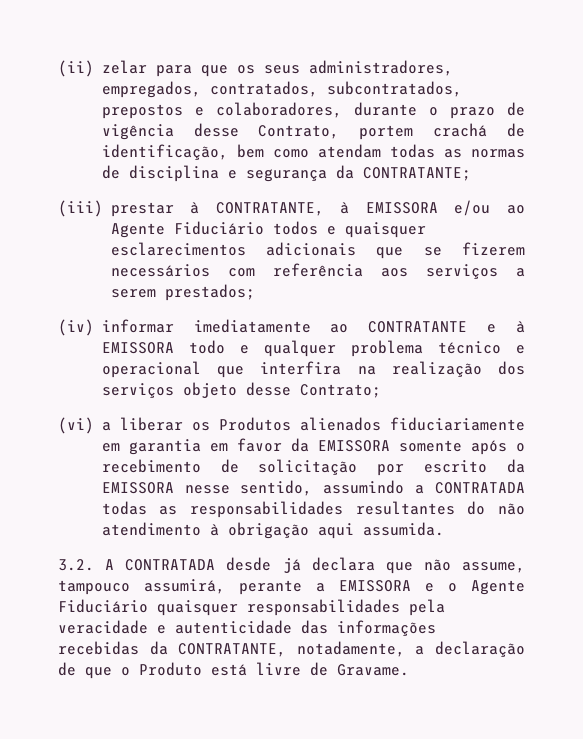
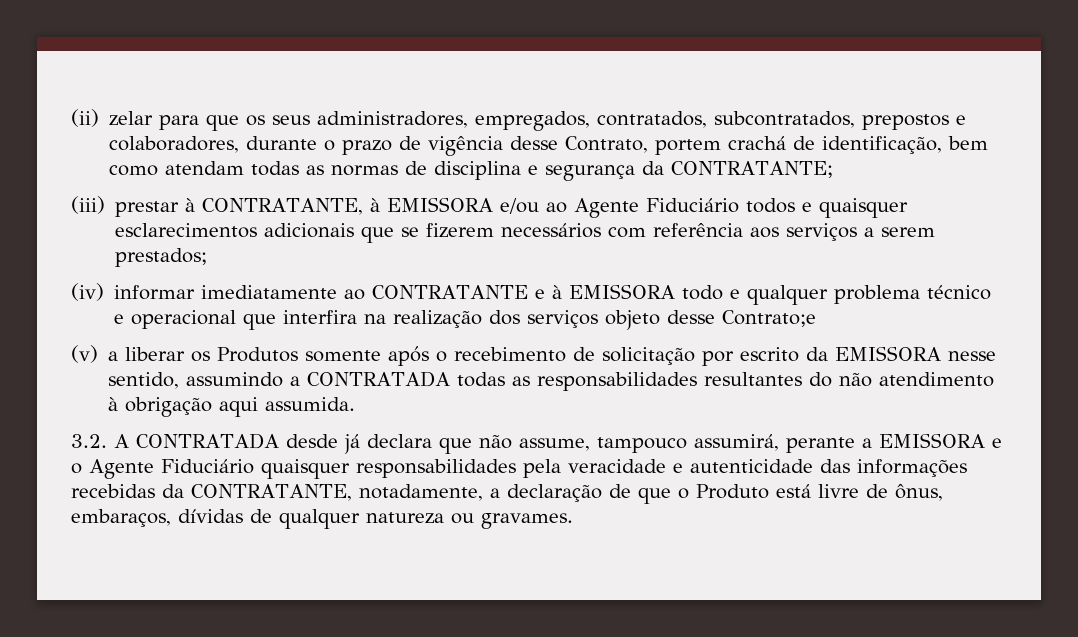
[299,384,381,398] [58,417,94,434] Contrato; // (vi) -> [722,310,817,327] [71,345,98,363] Contrato;e // (v)
[299,417,525,431] [101,438,390,455] alienados fiduciariamente em garantia em favor da EMISSORA -> (299, 354) none
[337,664,409,676] Gravame. -> [894,483,943,501] [71,509,573,529] ônus, embaraços, dívidas de qualquer natureza ou gravames.

